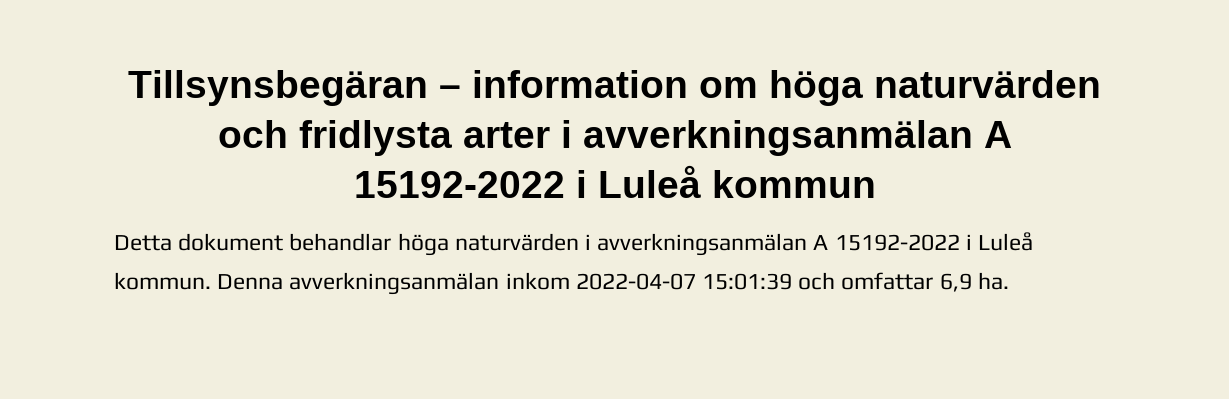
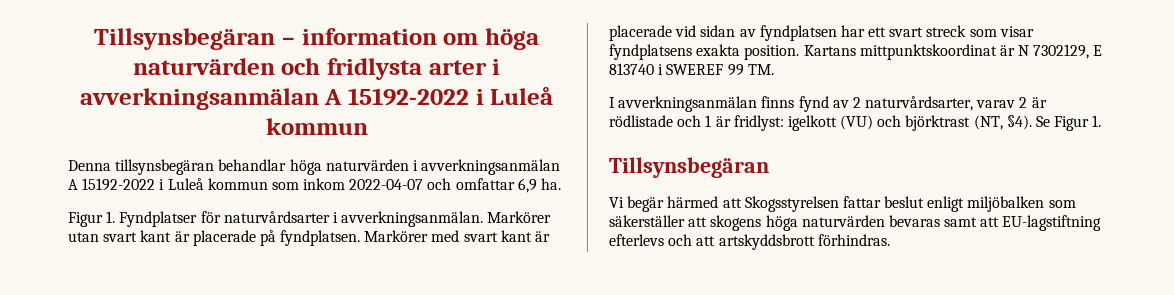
[114,233,284,251] Detta dokument -> [68,159,215,175] Denna tillsynsbegäran
[114,272,500,295] kommun. Denna avverkningsanmälan -> [207,178,299,190] kommun som
[702,273,793,290] 15:01:39 -> (424, 184) none
(1009, 281) none -> [68,211,552,227] [68,230,551,246] [609,25,1034,41] [609,44,1103,60] [609,63,774,76] [609,96,1047,112] [609,115,1102,131] [609,157,769,178] [609,196,1076,212] [609,215,1102,231] [609,234,890,250] // Figur 1. Fyndplatser för naturvårdsarter i avverkningsanmälan. Markörer utan svart kant är placerade på fyndplatsen. Markörer med svart kant är placerade vid sidan av fyndplatsen har ett svart streck som visar fyndplatsens exakta position. Kartans mittpunktskoordinat är N 7302129, E 813740 i SWEREF 99 TM. // I avverkningsanmälan finns fynd av 2 naturvårdsarter, varav 2 är rödlistade och 1 är fridlyst: igelkott (VU) och björktrast (NT, §4). Se Figur 1. // Tillsynsbegäran // Vi begär härmed att Skogsstyrelsen fattar beslut enligt miljöbalken som säkerställer att skogens höga naturvärden bevaras samt att EU-lagstiftning efterlevs och att artskyddsbrott förhindras.

